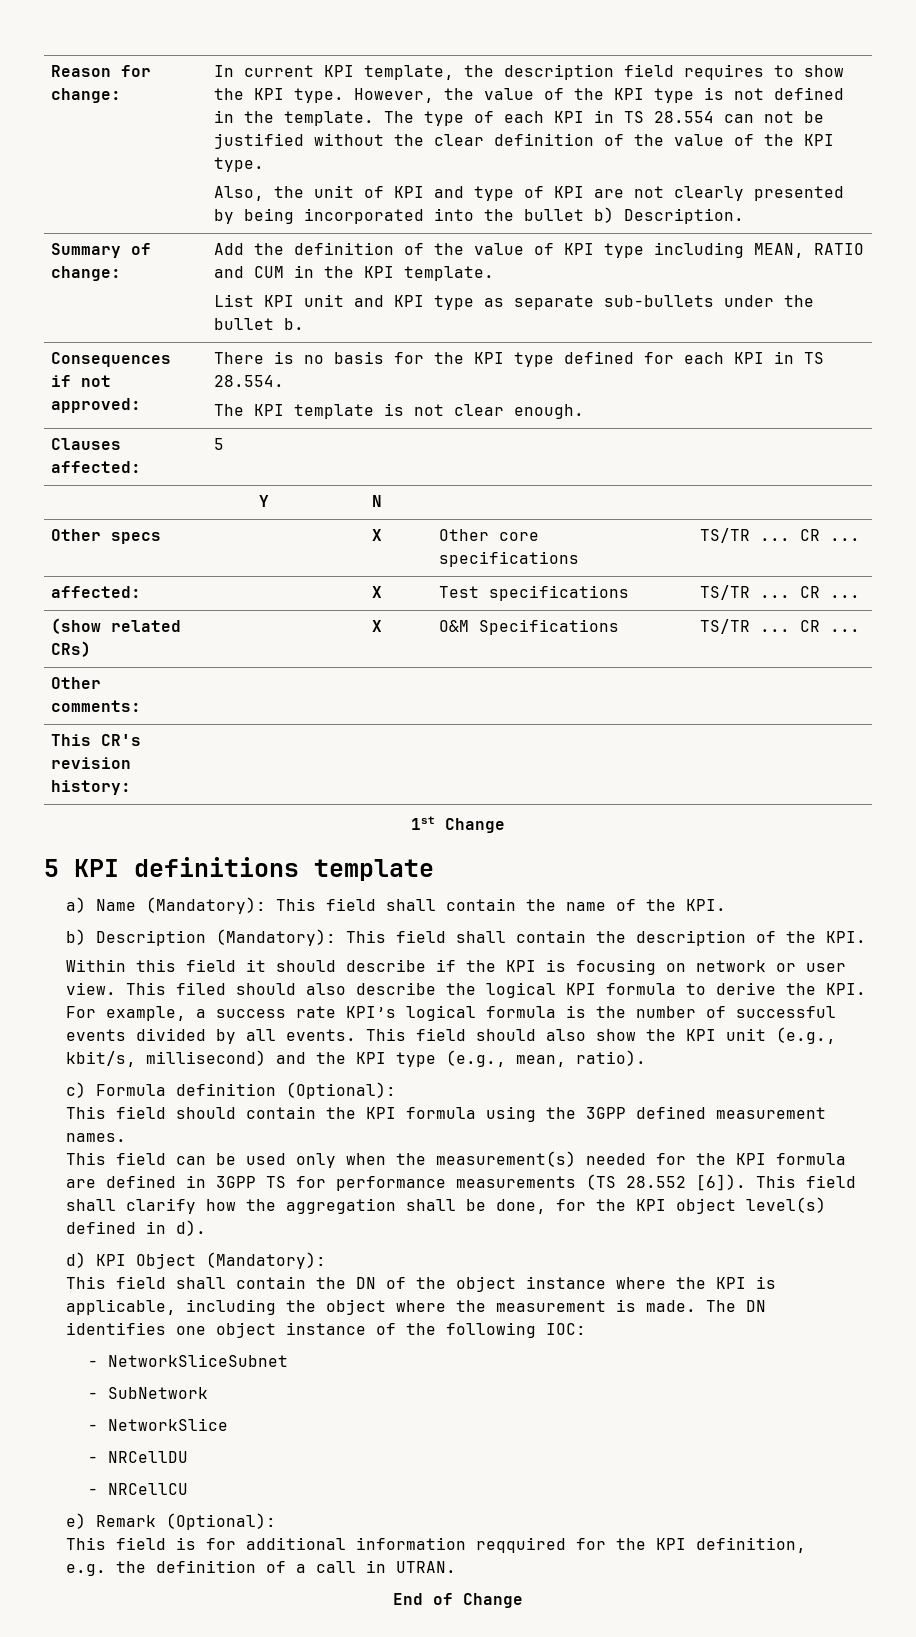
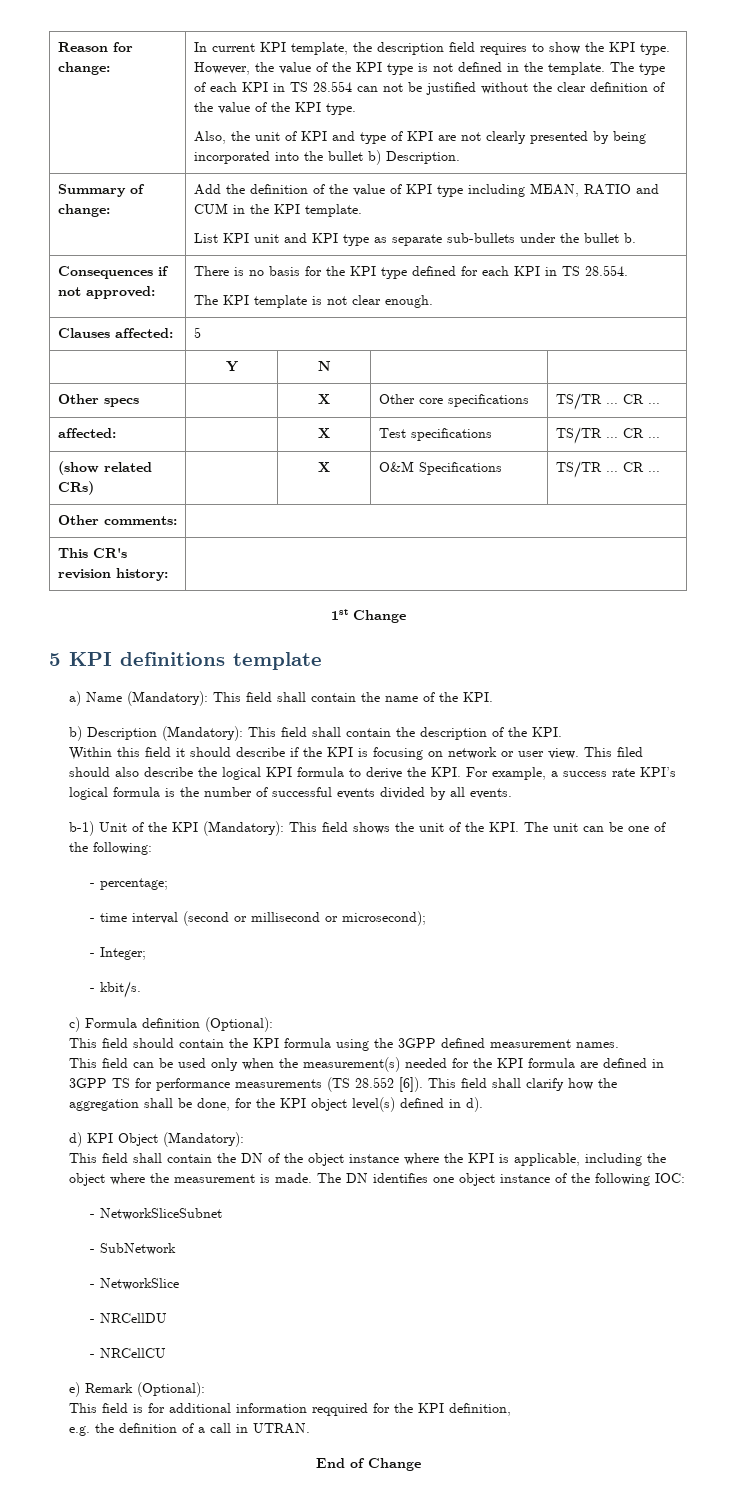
[366,1027,837,1044] [66,1050,647,1067] This field should also show the KPI unit (e.g., kbit/s, millisecond) and the KPI type (e.g., mean, ratio). -> [69,821,667,836] [69,842,153,855] [89,878,168,890] [89,911,426,926] [89,947,146,960] [89,981,141,998] // b-1) Unit of the KPI (Mandatory): This field shows the unit of the KPI. The unit can be one of the following: // - percentage; // - time interval (second or millisecond or microsecond); // - Integer; // - kbit/s.

